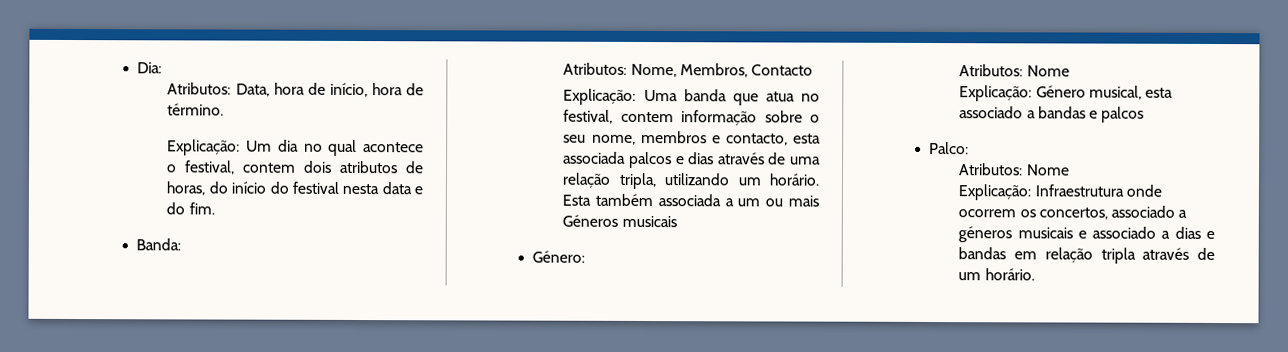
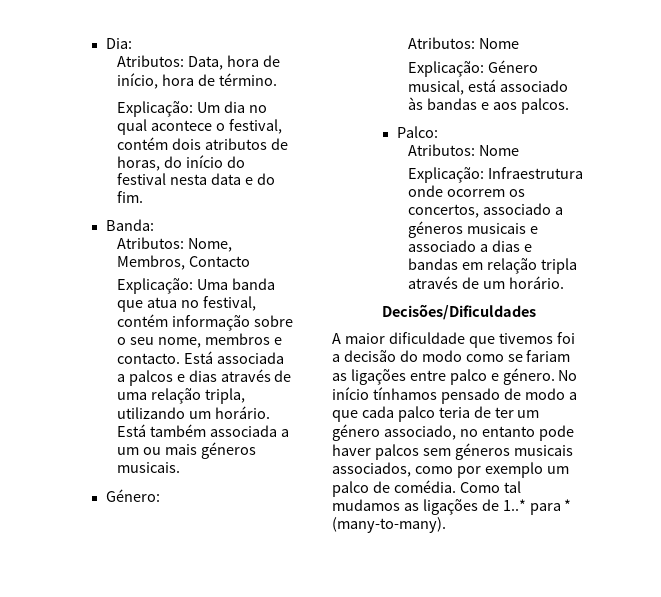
[243,162,297,173] contem -> [116,137,168,150] contém
[620,111,674,123] contem -> [116,314,168,327] contém
[725,133,821,146] [563,151,627,164] contacto, esta associada -> [116,351,284,364] [116,374,125,382] contacto. Está associada a
[562,194,592,206] Esta -> [116,424,146,437] Está
[562,214,677,228] Géneros musicais -> [200,442,256,459] [116,462,180,473] géneros musicais.
[1145,87,1174,98] [959,106,1145,123] esta associado a bandas e palcos -> [467,79,568,92] [407,97,569,114] está associado às bandas e aos palcos.
(1035, 274) none -> [381,304,536,320] [332,332,575,348] [332,350,571,362] [332,368,578,385] [332,387,577,404] [332,406,540,422] [332,424,574,441] [332,443,573,460] [332,462,569,478] [332,480,521,497] [332,499,572,515] [332,517,446,533] // Decisões/Dificuldades // A maior dificuldade que tivemos foi a decisão do modo como se fariam as ligações entre palco e género. No início tínhamos pensado de modo a que cada palco teria de ter um género associado, no entanto pode haver palcos sem géneros musicais associados, como por exemplo um palco de comédia. Como tal mudamos as ligações de 1..* para * (many-to-many).

